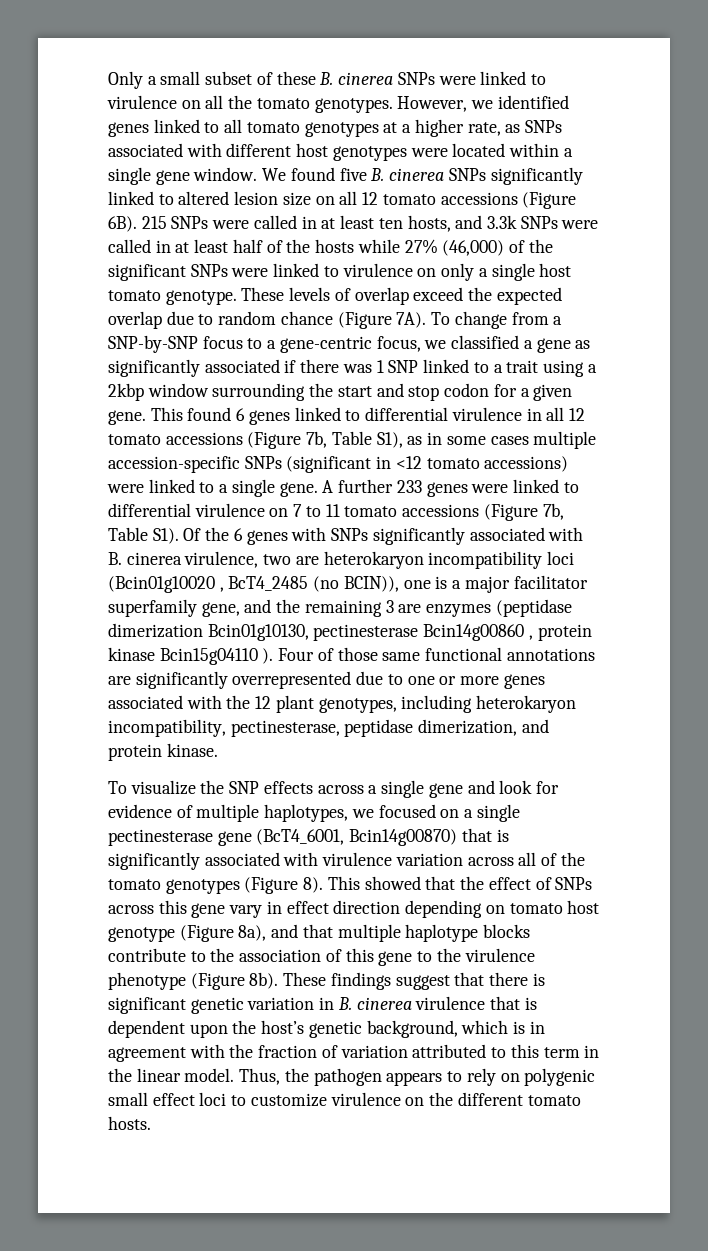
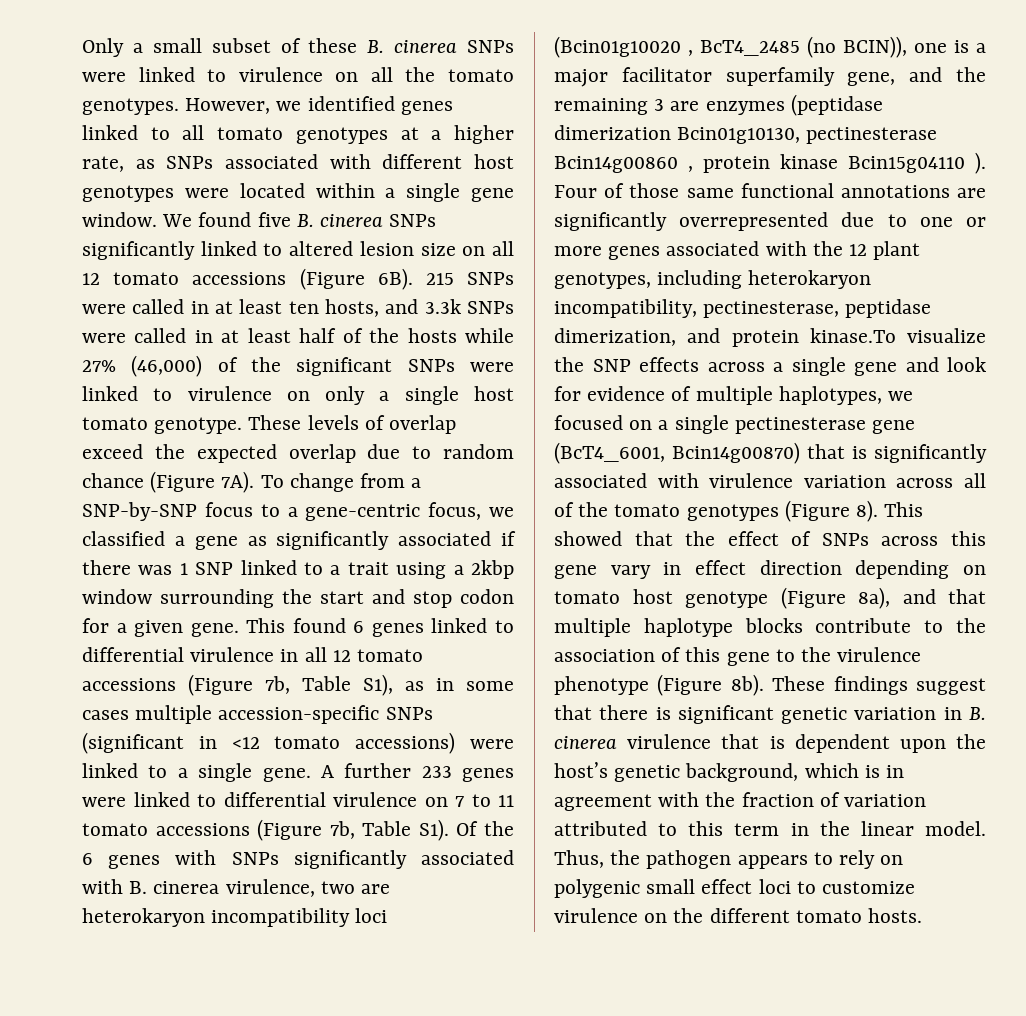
[166,743,218,757] [108,781,127,794] kinase. // To -> [809,328,896,343] kinase.To

